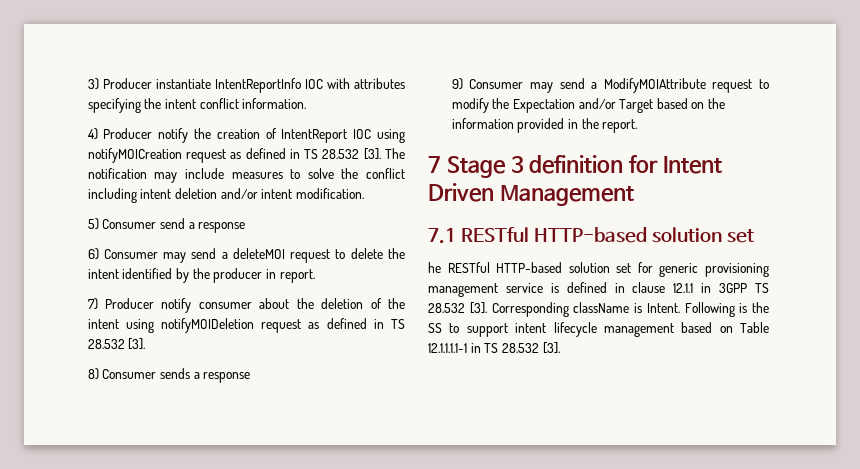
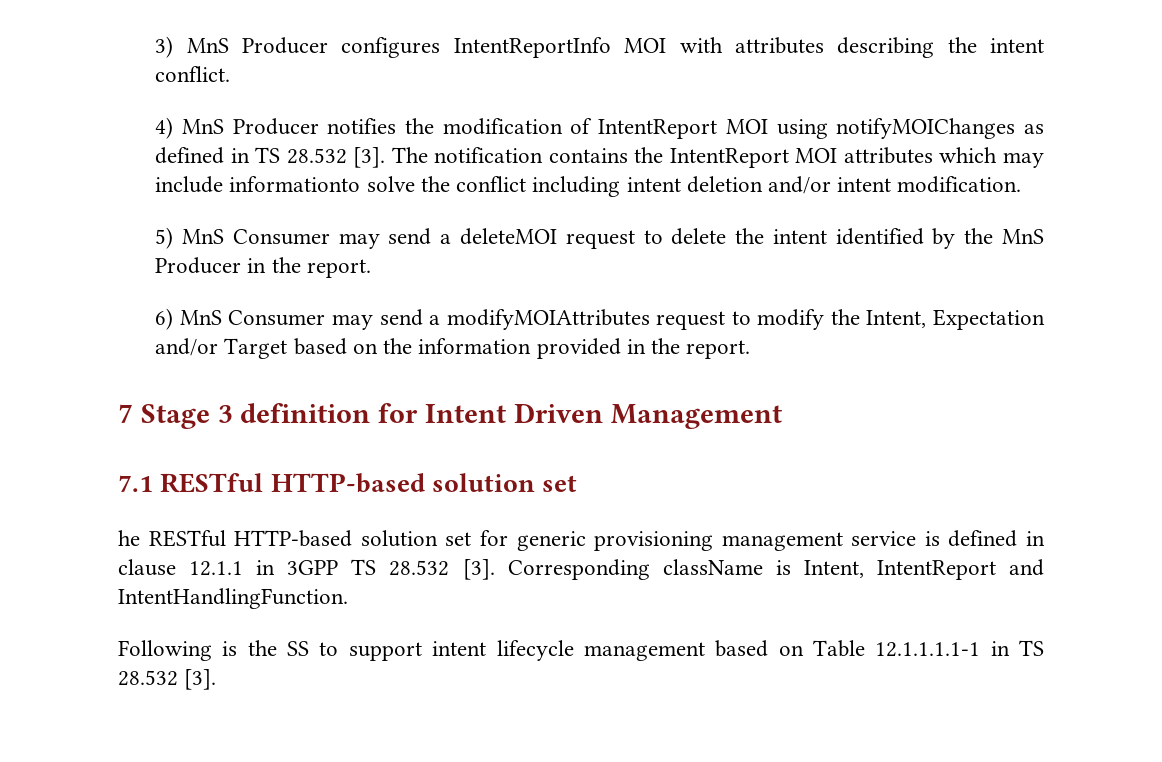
[102,78,323,93] Producer instantiate IntentReportInfo IOC -> [186,37,667,58] MnS Producer configures IntentReportInfo MOI
[87,98,307,113] specifying the intent conflict information. -> [837,37,1044,58] [155,66,231,82] describing the intent conflict.
[103,128,405,143] [87,148,226,163] Producer notify the creation of IntentReport IOC using notifyMOICreation request -> [181,118,1016,139] MnS Producer notifies the modification of IntentReport MOI using notifyMOIChanges
[154,168,301,183] may include measures to -> [548,147,1044,168] [155,176,361,193] contains the IntentReport MOI attributes which may include informationto
[102,218,246,233] [87,248,99,260] Consumer send a response // 6) -> [182,229,225,244] MnS
[213,268,315,283] [87,298,405,313] [87,318,406,333] [87,338,146,350] [87,368,251,383] [451,78,706,93] producer in report. // 7) Producer notify consumer about the deletion of the intent using notifyMOIDeletion request as defined in TS 28.532 [3]. // 8) Consumer sends a response // 9) Consumer may send a ModifyMOIAttribute -> [1001,229,1044,244] [155,257,371,278] [155,308,650,330] MnS Producer in the report. // 6) MnS Consumer may send a modifyMOIAttributes
(510, 103) none -> [866,310,927,328] Intent,
[646,303,680,313] Intent. -> [803,559,1044,580] [118,588,348,609] Intent, IntentReport and IntentHandlingFunction. //

